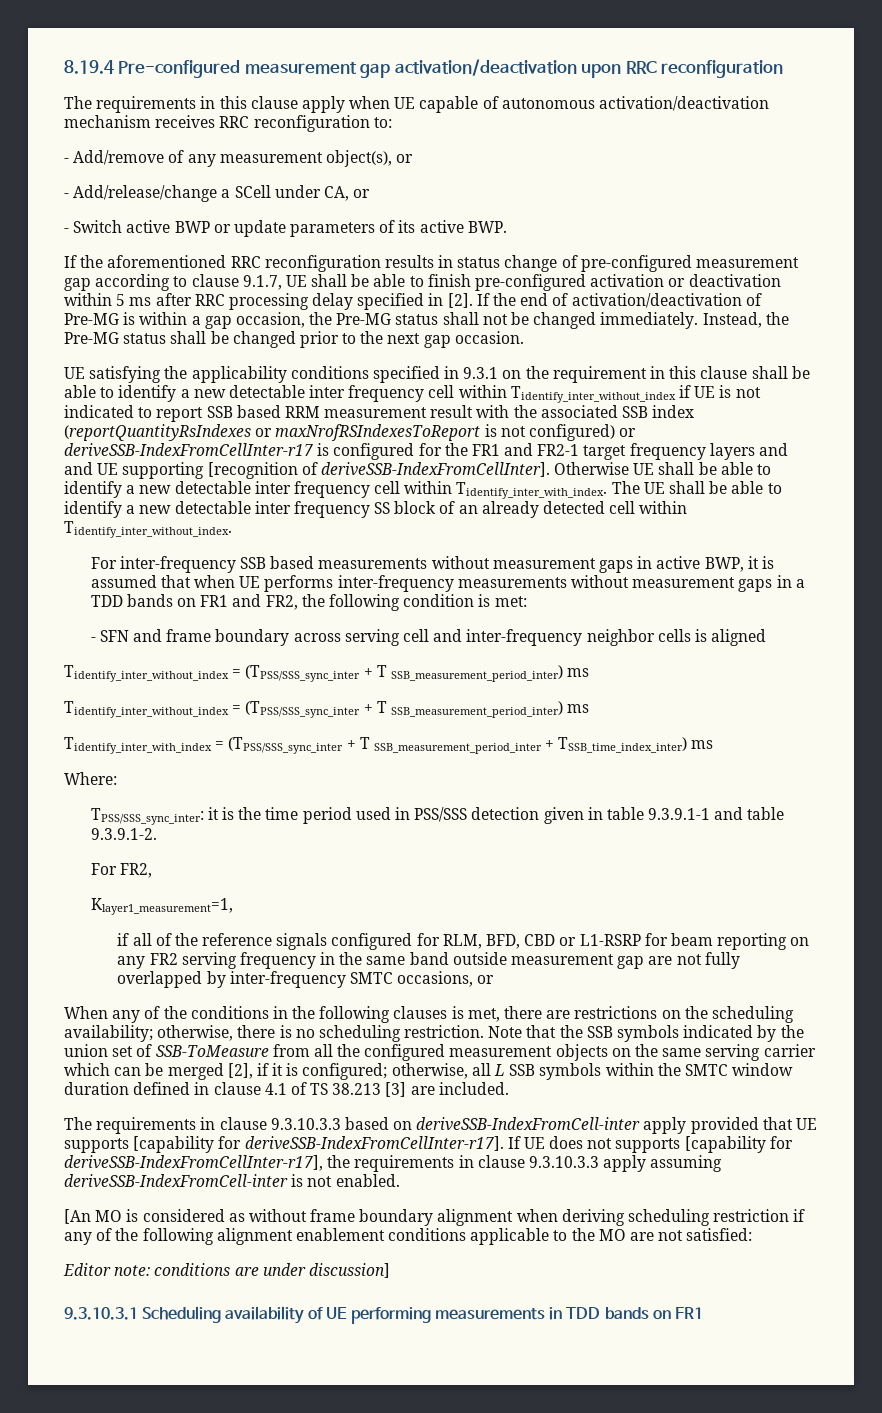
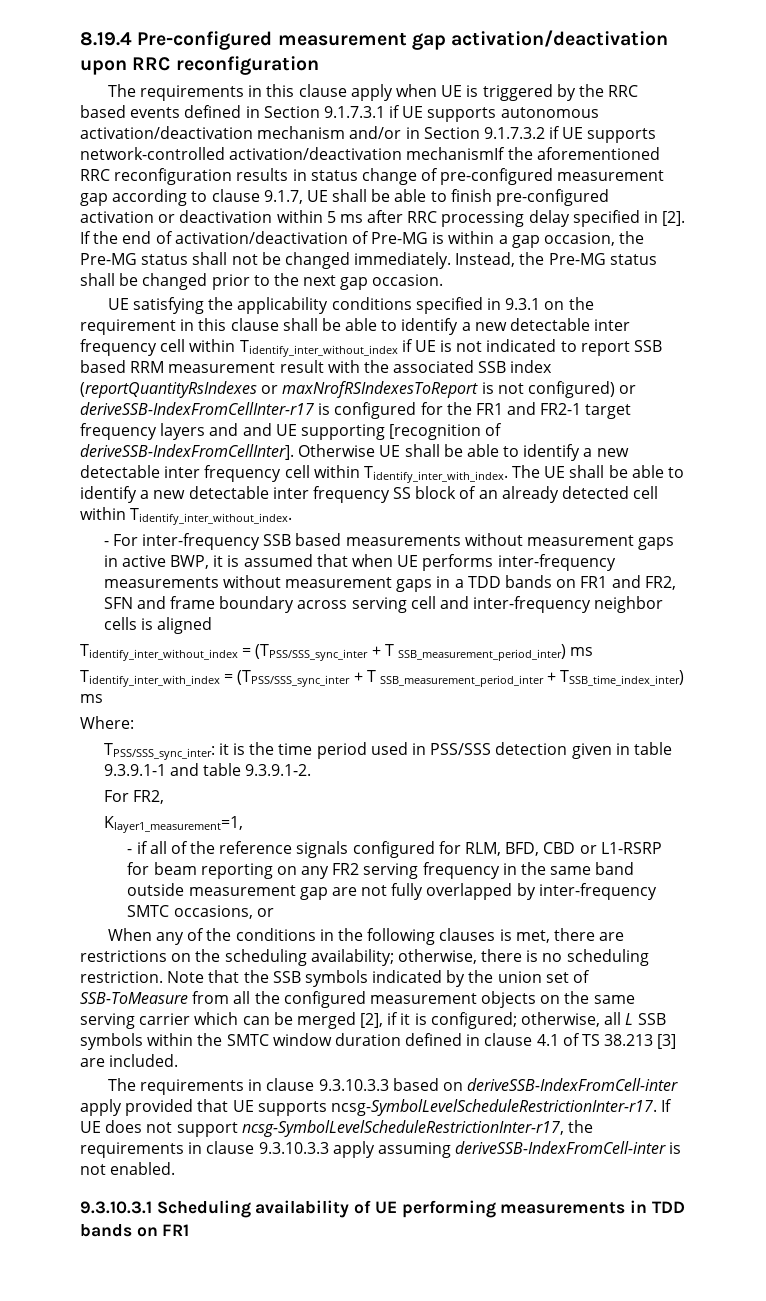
[419,96,770,113] [64,115,392,132] [64,150,414,167] [64,185,371,202] [64,220,507,237] [64,255,77,268] capable of autonomous activation/deactivation mechanism receives RRC reconfiguration to: // - Add/remove of any measurement object(s), or // - Add/release/change a SCell under CA, or // - Switch active BWP or update parameters of its active BWP. // If -> [466,84,639,101] [80,105,599,122] [80,126,657,143] [80,147,506,160] is triggered by the RRC based events defined in Section 9.1.7.3.1 if UE supports autonomous activation/deactivation mechanism and/or in Section 9.1.7.3.2 if UE supports network-controlled activation/deactivation mechanismIf
(232, 529) none -> [103,541,109,546] -
[301,594,527,611] [90,637,96,642] the following condition is met: // - -> (676, 583) none
[64,701,590,718] // Tidentify_inter_without_index = (TPSS/SSS_sync_inter + T SSB_measurement_period_inter) ms -> (594, 651) none
(233, 906) none -> [127,849,133,854] -
[133,1136,504,1153] [capability for deriveSSB-IndexFromCellInter-r17]. -> [330,1099,657,1116] ncsg-SymbolLevelScheduleRestrictionInter-r17.
[615,1136,793,1153] [64,1155,323,1171] supports [capability for deriveSSB-IndexFromCellInter-r17], -> [176,1120,564,1137] support ncsg-SymbolLevelScheduleRestrictionInter-r17,
[64,1209,806,1226] [64,1228,753,1245] [63,1263,390,1278] // [An MO is considered as without frame boundary alignment when deriving scheduling restriction if any of the following alignment enablement conditions applicable to the MO are not satisfied: // Editor note: conditions are under discussion] -> (176, 1168) none

